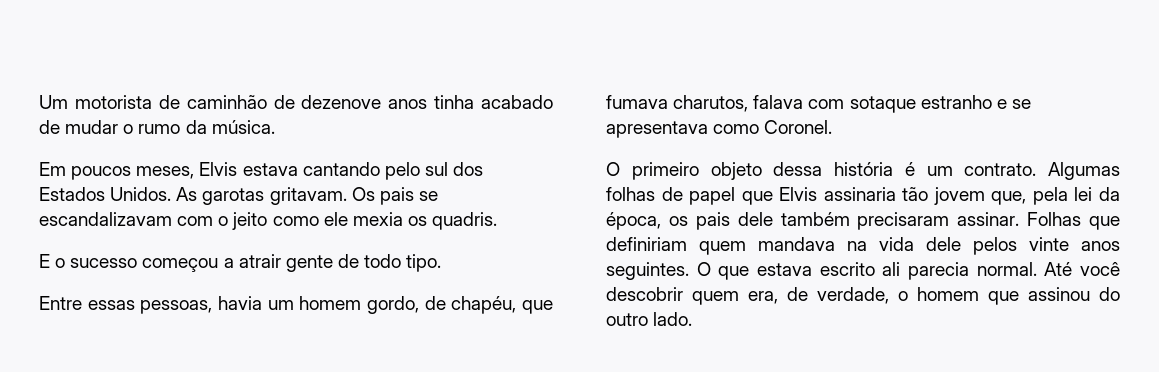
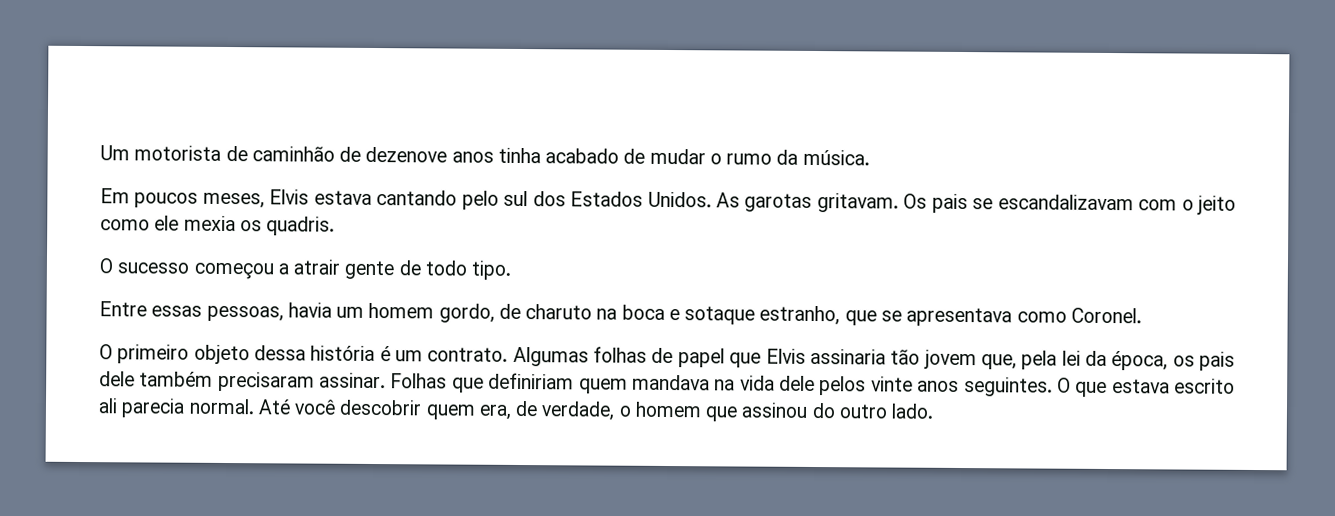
[39,254,66,268] E o -> [99,258,113,274] O
[451,296,553,314] [606,95,1007,113] chapéu, que fumava charutos, falava com sotaque estranho e -> [525,304,877,326] charuto na boca e sotaque estranho, que

